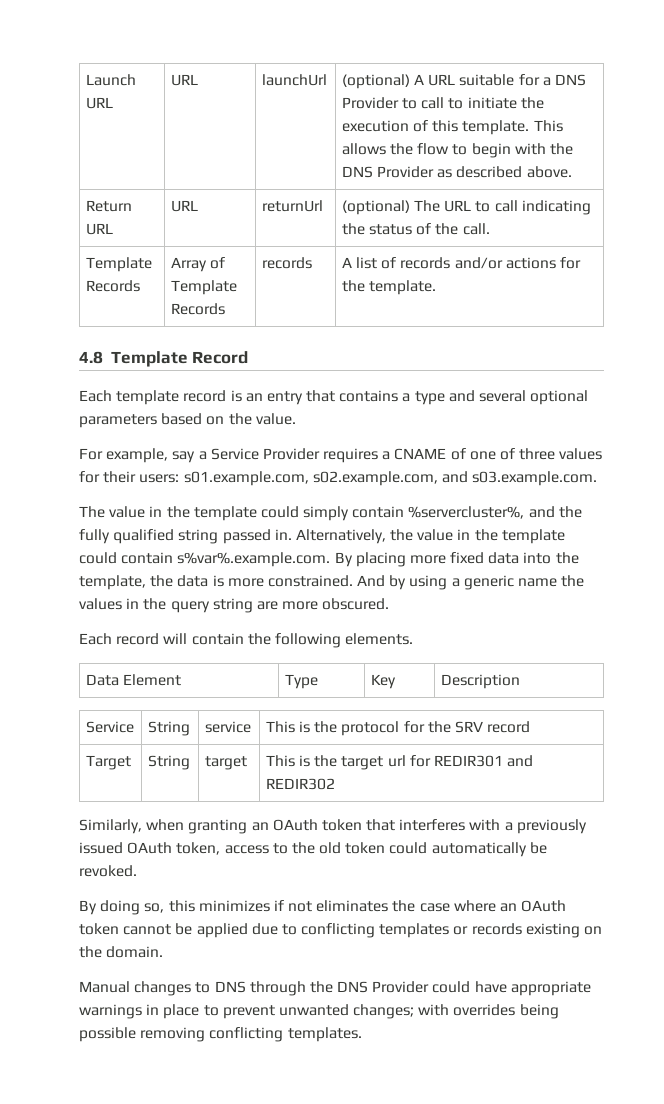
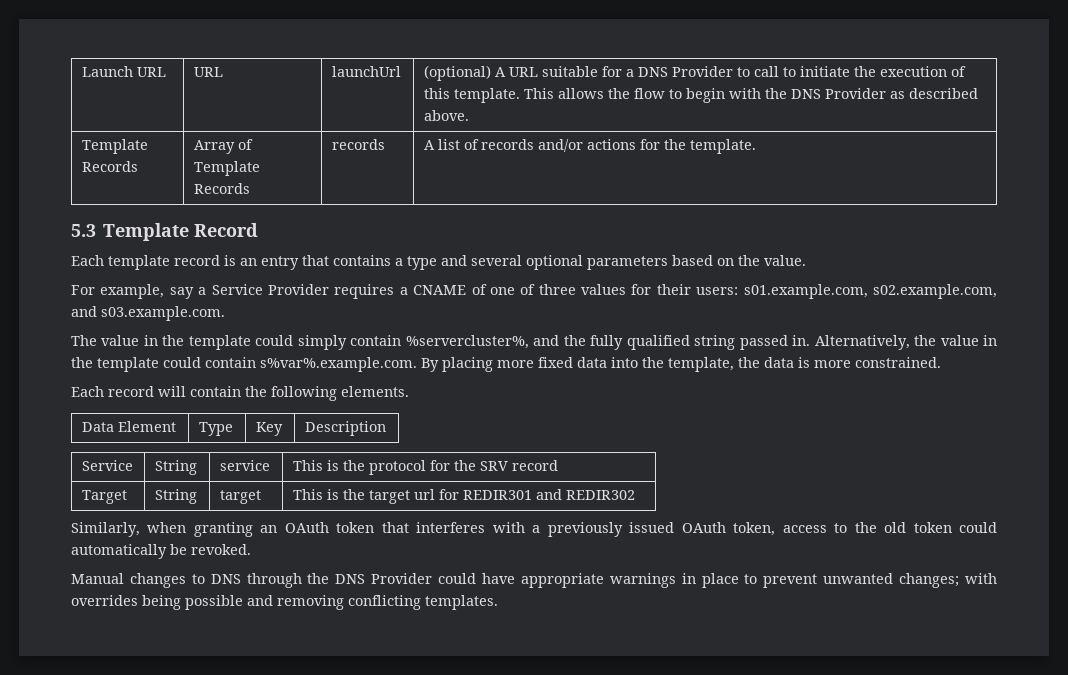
[85,200,132,212] [85,223,113,235] [170,200,198,212] [261,200,323,212] [341,200,591,215] [341,223,490,235] // Return URL | URL | returnUrl | (optional) The URL to call indicating the status of the call. -> (469, 115) none
[79,351,103,364] 4.8 -> [71,224,96,237] 5.3
[357,575,585,590] [79,598,390,613] And by using a generic name the values in the query string are more obscured. -> (941, 362) none
[79,900,567,915] [79,923,603,938] [79,946,164,958] // By doing so, this minimizes if not eliminates the case where an OAuth token cannot be applied due to conflicting templates or records existing on the domain. -> (251, 549) none
(136, 1034) none -> [247,595,273,606] and

